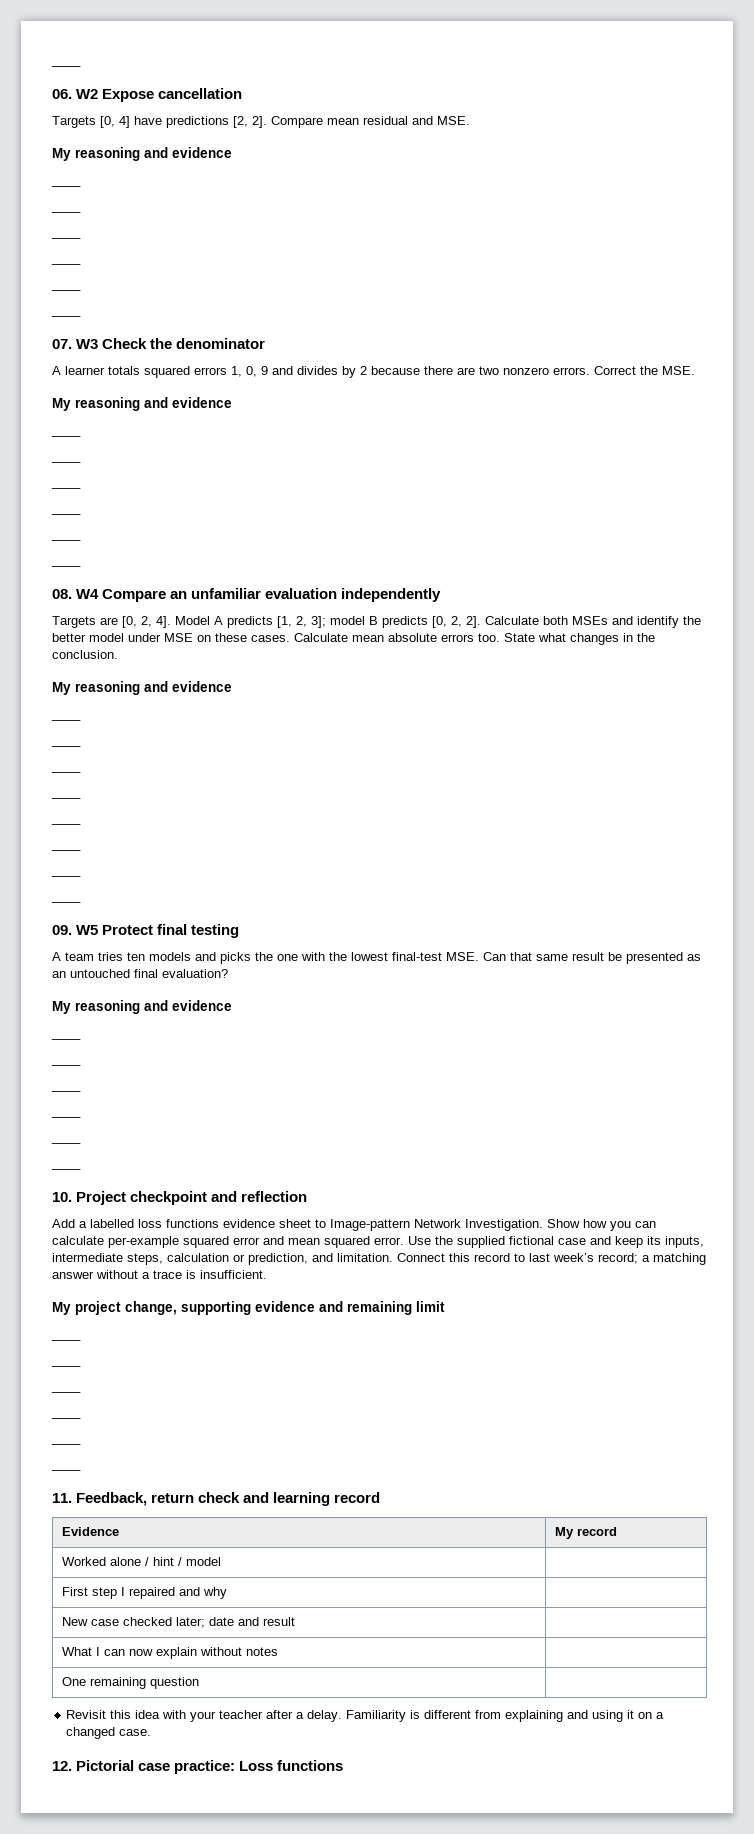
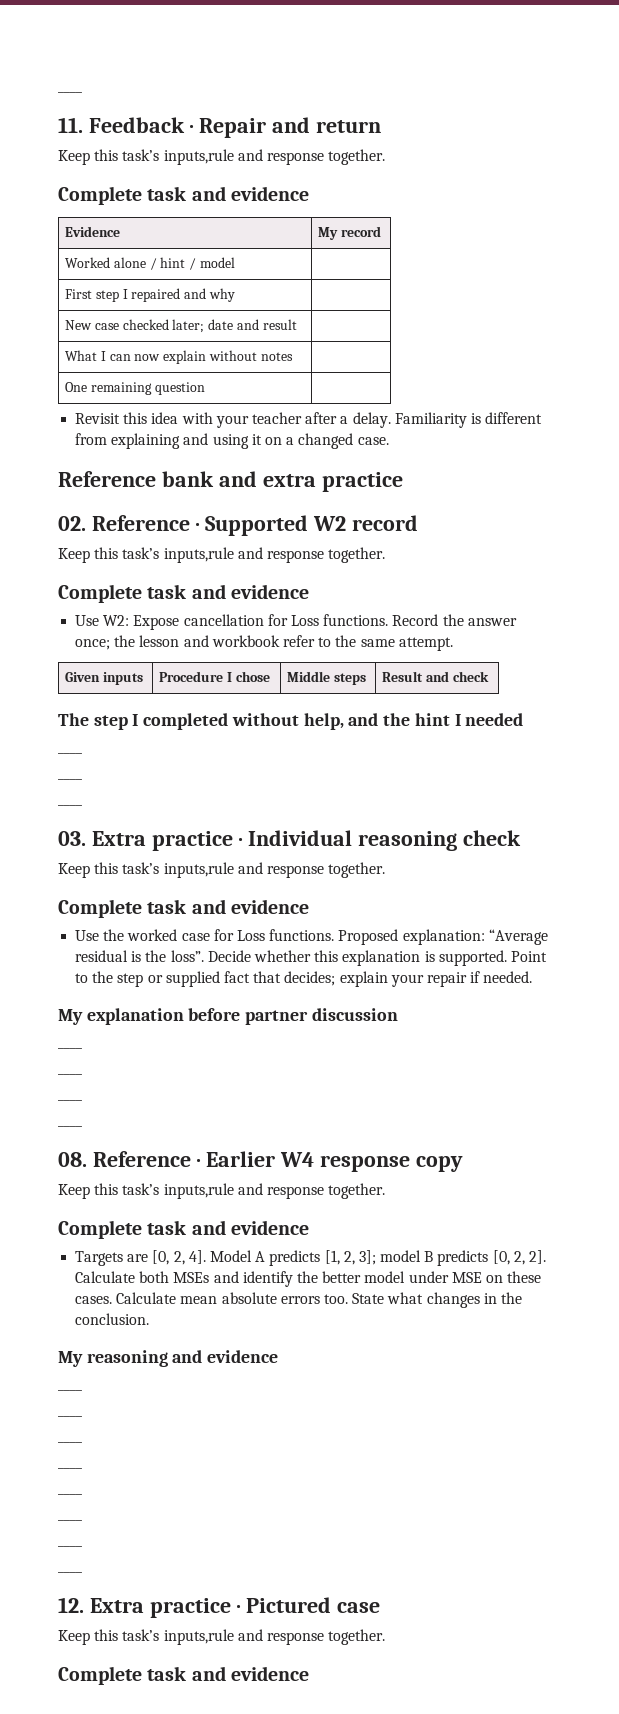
[51,64,81,67] [52,88,243,102] [52,116,470,128] [52,147,232,161] [51,184,81,187] [51,210,81,213] [51,236,81,239] [51,262,81,265] [51,288,81,291] [51,314,81,317] [52,338,266,349] [52,366,695,378] [52,397,232,411] [51,434,81,437] [51,460,81,463] [51,486,81,489] [51,512,81,515] [51,538,81,541] [51,564,81,567] [52,588,442,602] [52,616,701,628] [52,633,655,645] [52,650,118,659] [52,681,232,695] [51,718,81,721] [51,744,81,747] [51,770,81,773] [51,796,81,799] [51,822,81,825] [51,848,81,851] [51,874,81,877] [51,900,81,903] [52,924,240,938] [52,952,701,964] [52,969,228,978] [52,1000,232,1014] [51,1037,81,1040] [51,1063,81,1066] [51,1089,81,1092] [51,1115,81,1118] [51,1141,81,1144] [51,1167,81,1170] [52,1191,308,1205] [52,1219,656,1231] [52,1236,704,1248] [52,1253,706,1265] [52,1270,267,1279] [52,1301,445,1315] [51,1338,81,1341] [51,1364,81,1367] [51,1390,81,1393] [51,1416,81,1419] [51,1442,81,1445] [51,1468,81,1471] [52,1492,381,1506] ____ // 06. W2 Expose cancellation // Targets [0, 4] have predictions [2, 2]. Compare mean residual and MSE. // My reasoning and evidence // ____ // ____ // ____ // ____ // ____ // ____ // 07. W3 Check the denominator // A learner totals squared errors 1, 0, 9 and divides by 2 because there are two nonzero errors. Correct the MSE. // My reasoning and evidence // ____ // ____ // ____ // ____ // ____ // ____ // 08. W4 Compare an unfamiliar evaluation independently // Targets are [0, 2, 4]. Model A predicts [1, 2, 3]; model B predicts [0, 2, 2]. Calculate both MSEs and identify the better model under MSE on these cases. Calculate mean absolute errors too. State what changes in the conclusion. // My reasoning and evidence // ____ // ____ // ____ // ____ // ____ // ____ // ____ // ____ // 09. W5 Protect final testing // A team tries ten models and picks the one with the lowest final-test MSE. Can that same result be presented as an untouched final evaluation? // My reasoning and evidence // ____ // ____ // ____ // ____ // ____ // ____ // 10. Project checkpoint and reflection // Add a labelled loss functions evidence sheet to Image-pattern Network Investigation. Show how you can calculate per-example squared error and mean squared error. Use the supplied fictional case and keep its inputs, intermediate steps, calculation or prediction, and limitation. Connect this record to last week’s record; a matching answer without a trace is insufficient. // My project change, supporting evidence and remaining limit // ____ // ____ // ____ // ____ // ____ // ____ // 11. Feedback, return check and learning record -> [58,91,82,93] [58,117,381,138] [58,149,386,165] [58,186,309,205] ____ // 11. Feedback · Repair and return // Keep this task’s inputs,rule and response together. // Complete task and evidence
[52,1760,344,1774] 12. Pictorial case practice: Loss functions -> [58,471,403,492] [58,515,418,536] [58,547,386,563] [58,584,309,603] [75,614,517,630] [75,635,453,651] [65,672,143,685] [159,671,270,682] [287,671,366,685] [382,671,489,682] [58,713,524,730] [58,752,82,754] [58,778,82,780] [58,804,82,806] [58,830,521,851] [58,862,386,878] [58,899,309,918] [75,929,548,945] [75,950,547,966] [75,971,533,987] [58,1008,398,1025] [58,1047,82,1049] [58,1073,82,1075] [58,1099,82,1101] [58,1125,82,1127] [58,1151,463,1172] [58,1183,386,1199] [58,1220,309,1239] [75,1250,547,1266] [75,1271,542,1287] [75,1292,522,1308] [75,1313,150,1325] [58,1350,279,1367] [58,1389,82,1391] [58,1415,82,1417] [58,1441,82,1443] [58,1467,82,1469] [58,1493,82,1495] [58,1519,82,1521] [58,1545,82,1547] [58,1571,82,1573] [58,1597,380,1618] [58,1629,386,1645] [58,1666,309,1685] Reference bank and extra practice // 02. Reference · Supported W2 record // Keep this task’s inputs,rule and response together. // Complete task and evidence // Use W2: Expose cancellation for Loss functions. Record the answer once; the lesson and workbook refer to the same attempt. // Given inputs | Procedure I chose | Middle steps | Result and check // The step I completed without help, and the hint I needed // ____ // ____ // ____ // 03. Extra practice · Individual reasoning check // Keep this task’s inputs,rule and response together. // Complete task and evidence // Use the worked case for Loss functions. Proposed explanation: “Average residual is the loss”. Decide whether this explanation is supported. Point to the step or supplied fact that decides; explain your repair if needed. // My explanation before partner discussion // ____ // ____ // ____ // ____ // 08. Reference · Earlier W4 response copy // Keep this task’s inputs,rule and response together. // Complete task and evidence // Targets are [0, 2, 4]. Model A predicts [1, 2, 3]; model B predicts [0, 2, 2]. Calculate both MSEs and identify the better model under MSE on these cases. Calculate mean absolute errors too. State what changes in the conclusion. // My reasoning and evidence // ____ // ____ // ____ // ____ // ____ // ____ // ____ // ____ // 12. Extra practice · Pictured case // Keep this task’s inputs,rule and response together. // Complete task and evidence

